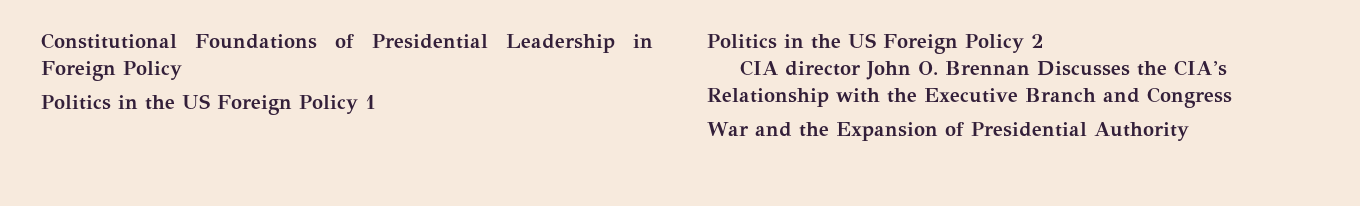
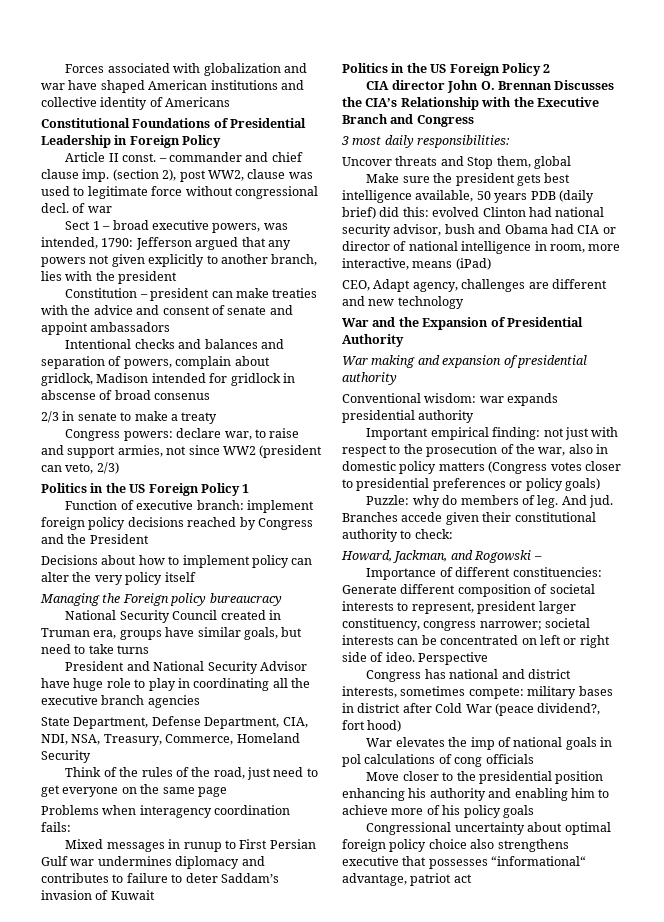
(41, 41) none -> [65,63,307,76] [41,80,304,93] [41,97,231,110] Forces associated with globalization and war have shaped American institutions and collective identity of Americans //
(182, 70) none -> [65,152,303,162] [41,169,313,182] [41,186,318,199] [41,203,112,213] [65,220,288,233] [41,237,291,250] [41,254,318,267] [41,271,178,284] [65,288,318,301] [41,305,293,315] [41,322,171,335] [65,339,284,349] [41,356,270,369] [41,373,295,386] [41,390,211,400] [41,411,218,424] [65,428,300,441] [41,445,323,458] [41,462,119,474] // Article II const. – commander and chief clause imp. (section 2), post WW2, clause was used to legitimate force without congressional decl. of war // Sect 1 – broad executive powers, was intended, 1790: Jefferson argued that any powers not given explicitly to another branch, lies with the president // Constitution – president can make treaties with the advice and consent of senate and appoint ambassadors // Intentional checks and balances and separation of powers, complain about gridlock, Madison intended for gridlock in abscense of broad consenus // 2/3 in senate to make a treaty // Congress powers: declare war, to raise and support armies, not since WW2 (president can veto, 2/3)
(376, 102) none -> [65,500,314,513] [41,517,313,530] [41,534,149,544] [41,555,313,568] [41,572,196,585] [40,593,282,606] [65,610,281,623] [41,627,303,640] [41,644,150,654] [65,661,307,674] [41,678,310,691] [41,695,200,708] [41,716,308,729] [41,733,300,746] [41,750,91,763] [65,767,318,780] [41,784,227,797] [41,805,291,818] [41,822,71,832] [65,839,316,852] [41,856,265,869] [41,873,279,883] [41,890,155,900] // Function of executive branch: implement foreign policy decisions reached by Congress and the President // Decisions about how to implement policy can alter the very policy itself // Managing the Foreign policy bureaucracy // National Security Council created in Truman era, groups have similar goals, but need to take turns // President and National Security Advisor have huge role to play in coordinating all the executive branch agencies // State Department, Defense Department, CIA, NDI, NSA, Treasury, Commerce, Homeland Security // Think of the rules of the road, just need to get everyone on the same page // Problems when interagency coordination fails: // Mixed messages in runup to First Persian Gulf war undermines diplomacy and contributes to failure to deter Saddam’s invasion of Kuwait
(1232, 97) none -> [341,135,511,148] [342,156,571,169] [366,173,571,186] [342,190,594,203] [342,207,605,219] [342,224,616,237] [342,241,621,254] [342,258,491,270] [342,279,607,292] [342,296,464,309] // 3 most daily responsibilities: // Uncover threats and Stop them, global // Make sure the president gets best intelligence available, 50 years PDB (daily brief) did this: evolved Clinton had national security advisor, bush and Obama had CIA or director of national intelligence in room, more interactive, means (iPad) // CEO, Adapt agency, challenges are different and new technology
(1189, 131) none -> [342,355,587,368] [342,372,397,385] [342,393,559,406] [342,410,475,423] [366,427,619,440] [342,444,608,457] [342,461,621,474] [342,478,600,491] [366,495,614,508] [342,512,596,525] [342,529,453,542] [341,550,542,563] [366,567,602,580] [342,584,595,597] [342,601,576,614] [342,618,591,631] [342,635,610,648] [342,652,489,665] [366,669,571,682] [342,686,613,699] [342,703,601,716] [342,720,402,732] [366,737,613,750] [342,754,534,767] [366,771,604,784] [342,788,610,801] [342,805,534,818] [366,822,611,835] [342,839,569,852] [342,856,587,869] [342,873,472,886] // War making and expansion of presidential authority // Conventional wisdom: war expands presidential authority // Important empirical finding: not just with respect to the prosecution of the war, also in domestic policy matters (Congress votes closer to presidential preferences or policy goals) // Puzzle: why do members of leg. And jud. Branches accede given their constitutional authority to check: // Howard, Jackman, and Rogowski – // Importance of different constituencies: Generate different composition of societal interests to represent, president larger constituency, congress narrower; societal interests can be concentrated on left or right side of ideo. Perspective // Congress has national and district interests, sometimes compete: military bases in district after Cold War (peace dividend?, fort hood) // War elevates the imp of national goals in pol calculations of cong officials // Move closer to the presidential position enhancing his authority and enabling him to achieve more of his policy goals // Congressional uncertainty about optimal foreign policy choice also strengthens executive that possesses “informational“ advantage, patriot act

